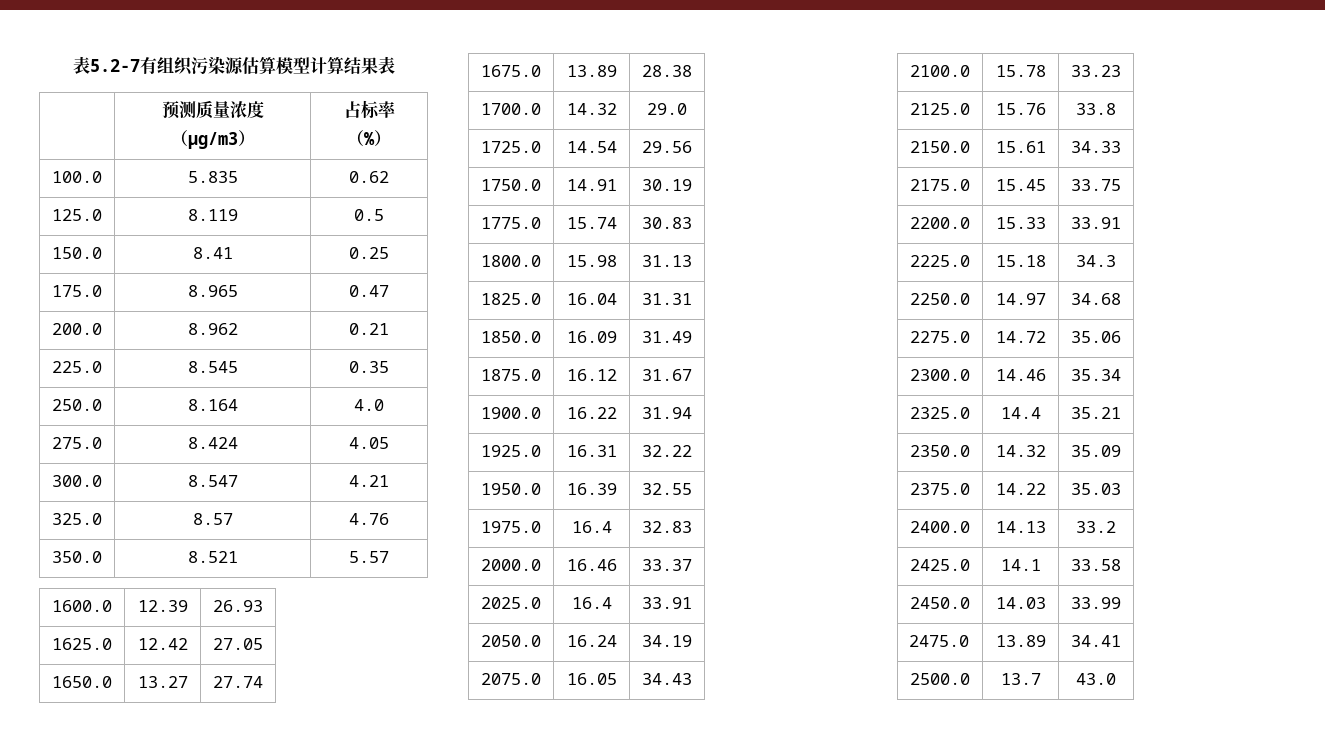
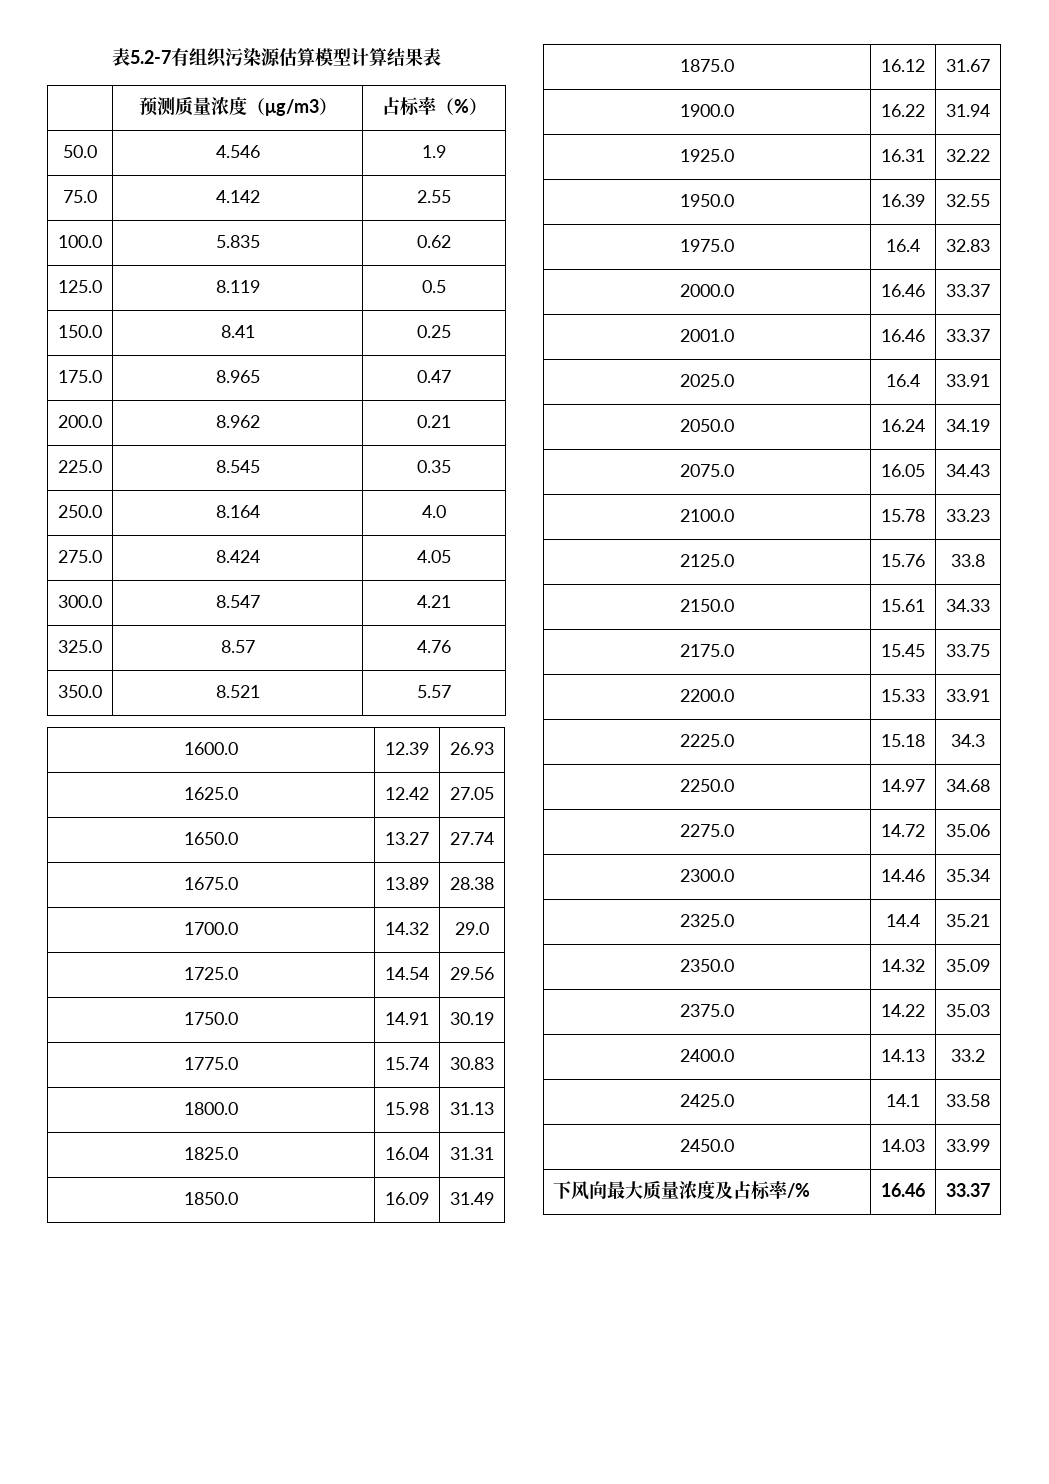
(392, 138) none -> [63,145,97,158] [215,145,260,158] [422,145,446,158] [63,190,97,203] [215,190,260,203] [417,190,451,203] // 50.0 | 4.546 | 1.9 // 75.0 | 4.142 | 2.55
(692, 565) none -> [680,329,734,342] [881,329,925,342] [946,329,990,342] // 2001.0 | 16.46 | 33.37
[909,635,970,647] [995,635,1046,647] [1071,635,1121,647] [910,673,970,685] [1000,673,1041,685] [1076,673,1116,685] 2475.0 | 13.89 | 34.41 // 2500.0 | 13.7 | 43.0 -> [553,1180,811,1200] [881,1183,925,1197] [946,1183,990,1197] 下风向最大质量浓度及占标率/% | 16.46 | 33.37

